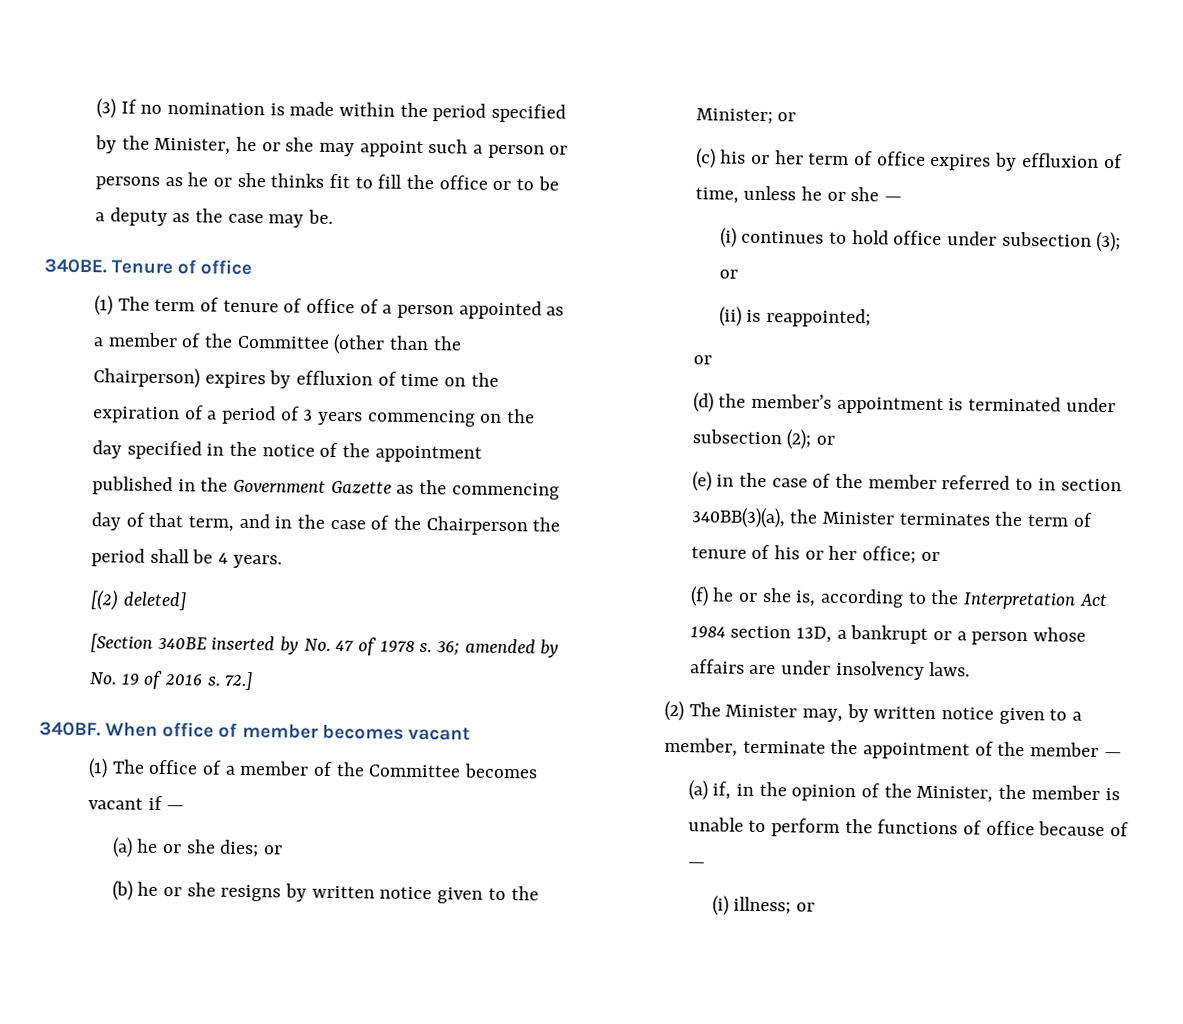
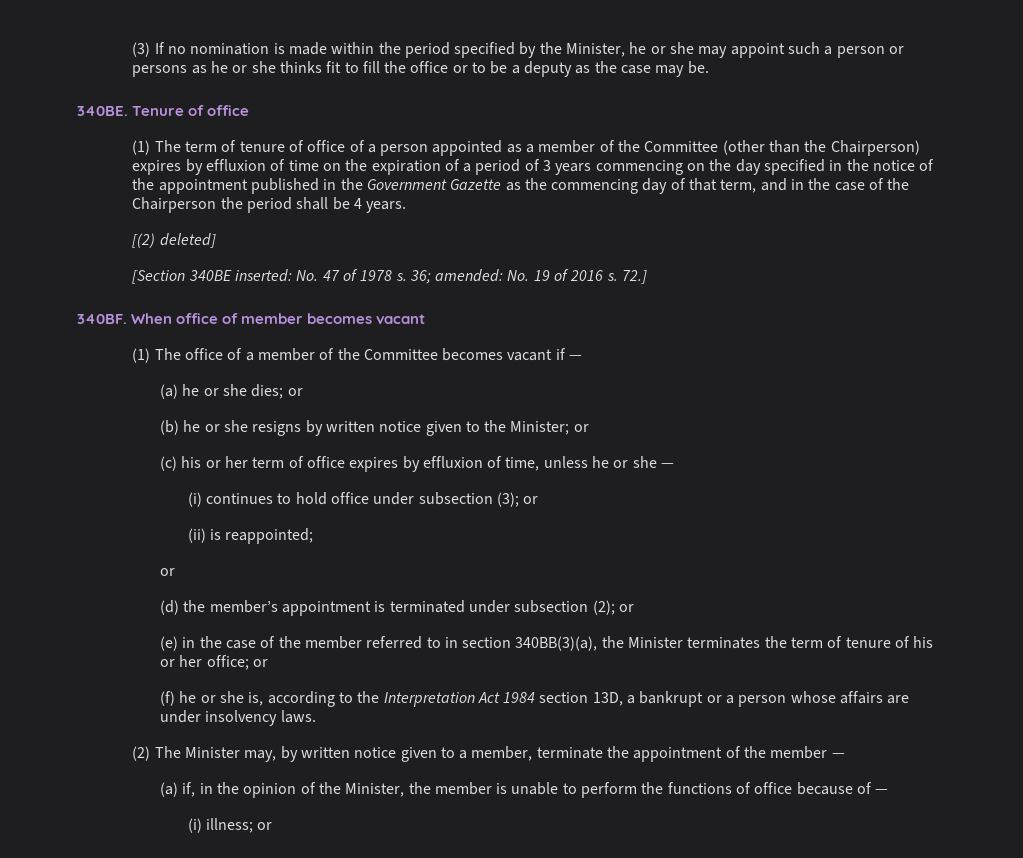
[211,635,299,655] inserted by -> [234,269,292,282] inserted:
[464,638,560,658] amended by -> [435,269,504,282] amended:

